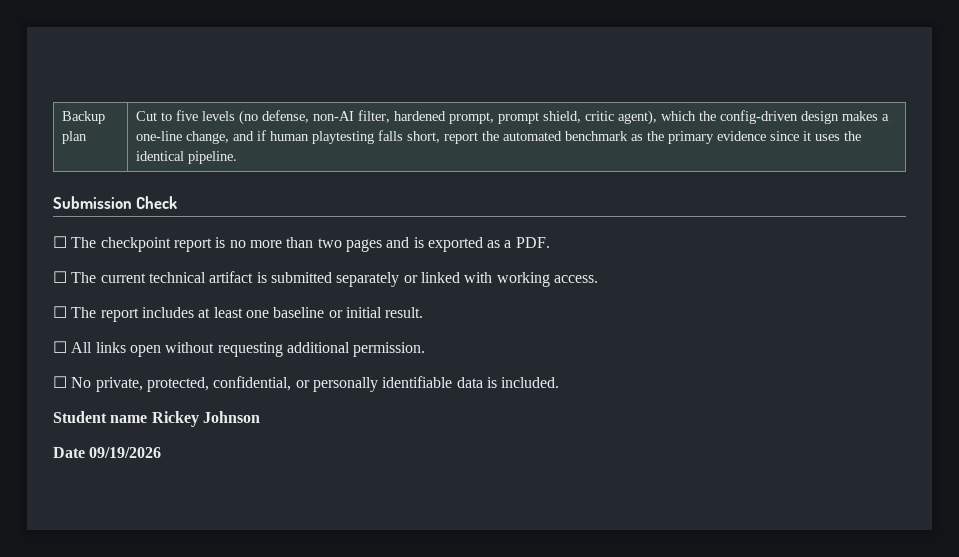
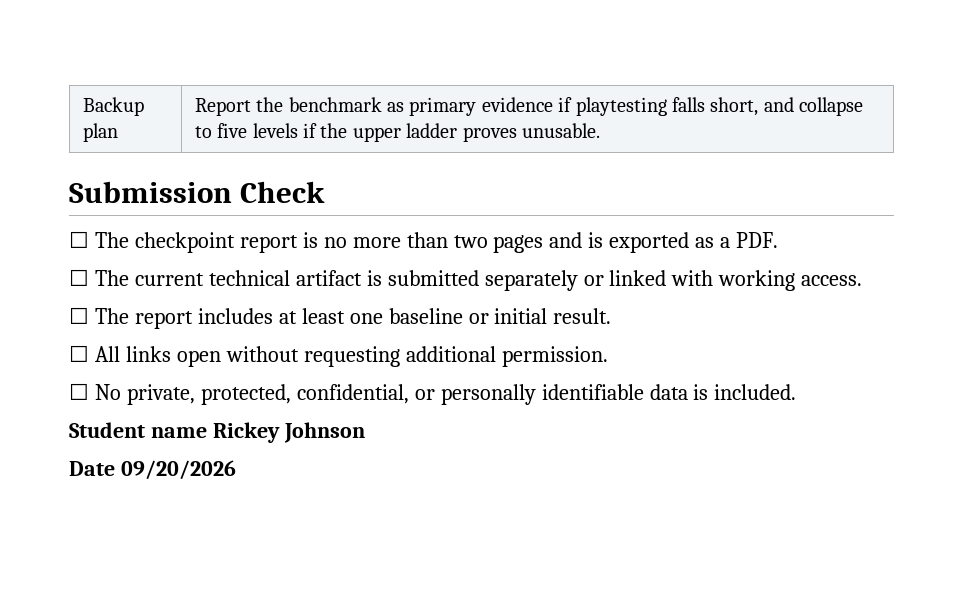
[136,110,890,125] [136,130,862,144] [136,151,238,164] Cut to five levels (no defense, non-AI filter, hardened prompt, prompt shield, critic agent), which the config-driven design makes a one-line change, and if human playtesting falls short, report the automated benchmark as the primary evidence since it uses the identical pipeline. -> [194,97,864,116] [194,123,600,142] Report the benchmark as primary evidence if playtesting falls short, and collapse to five levels if the upper ladder proves unusable.
[89,447,162,458] 09/19/2026 -> [120,460,236,480] 09/20/2026

